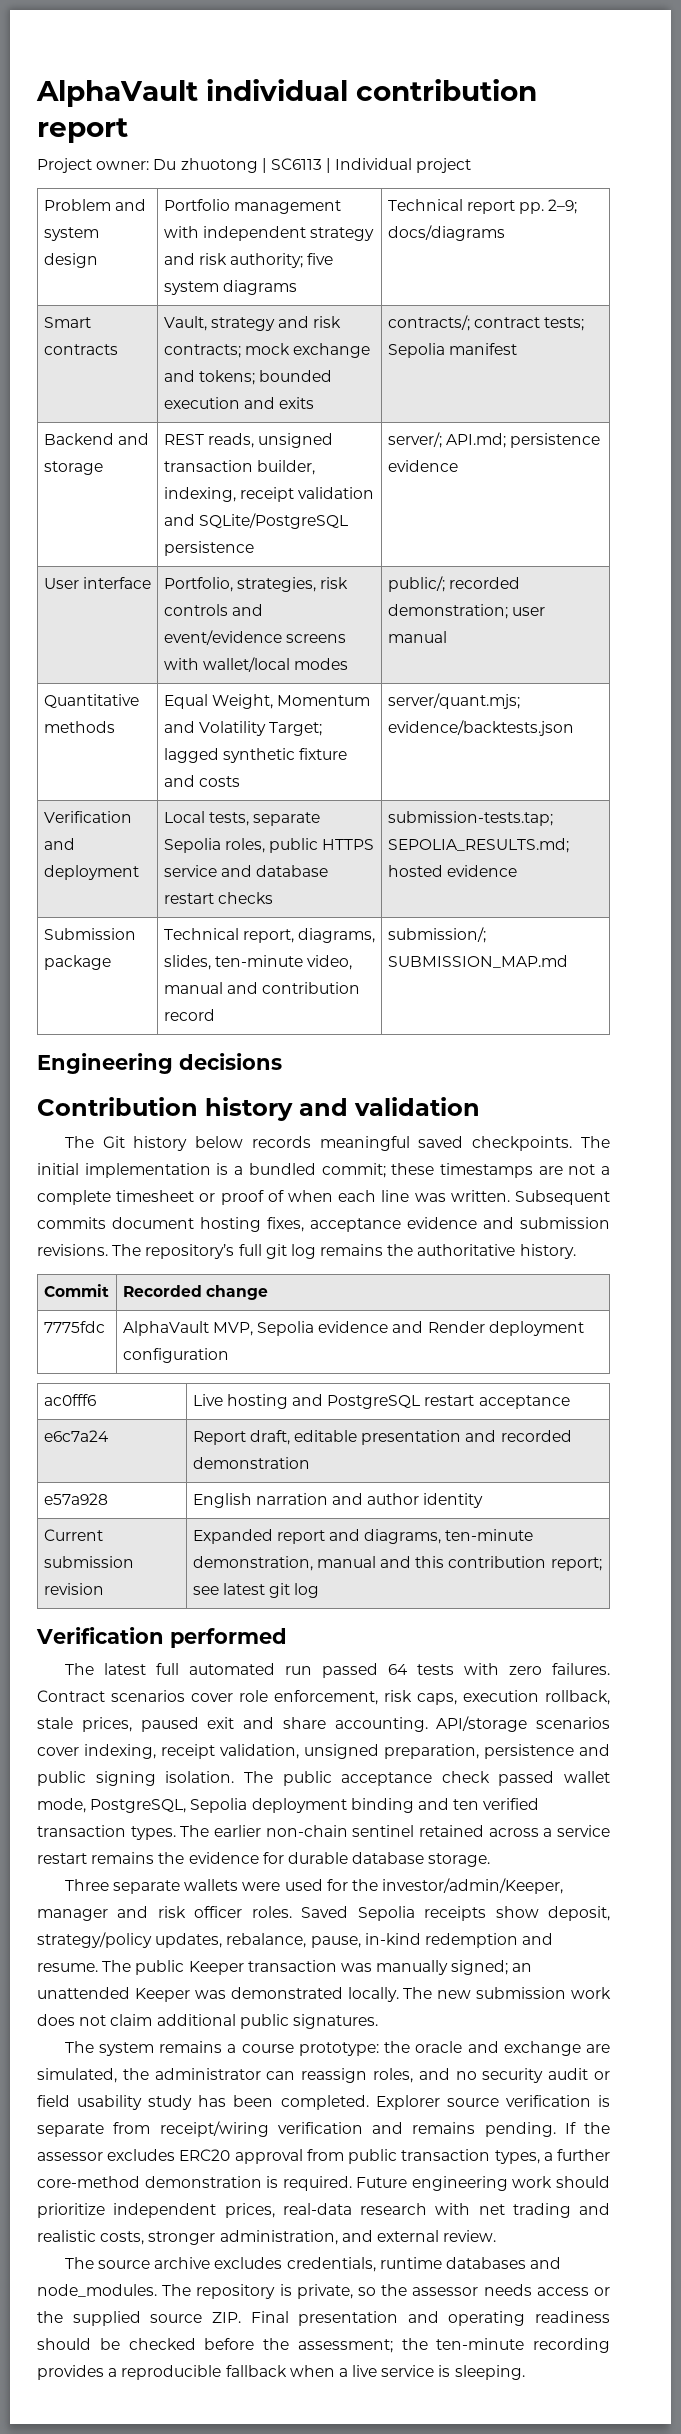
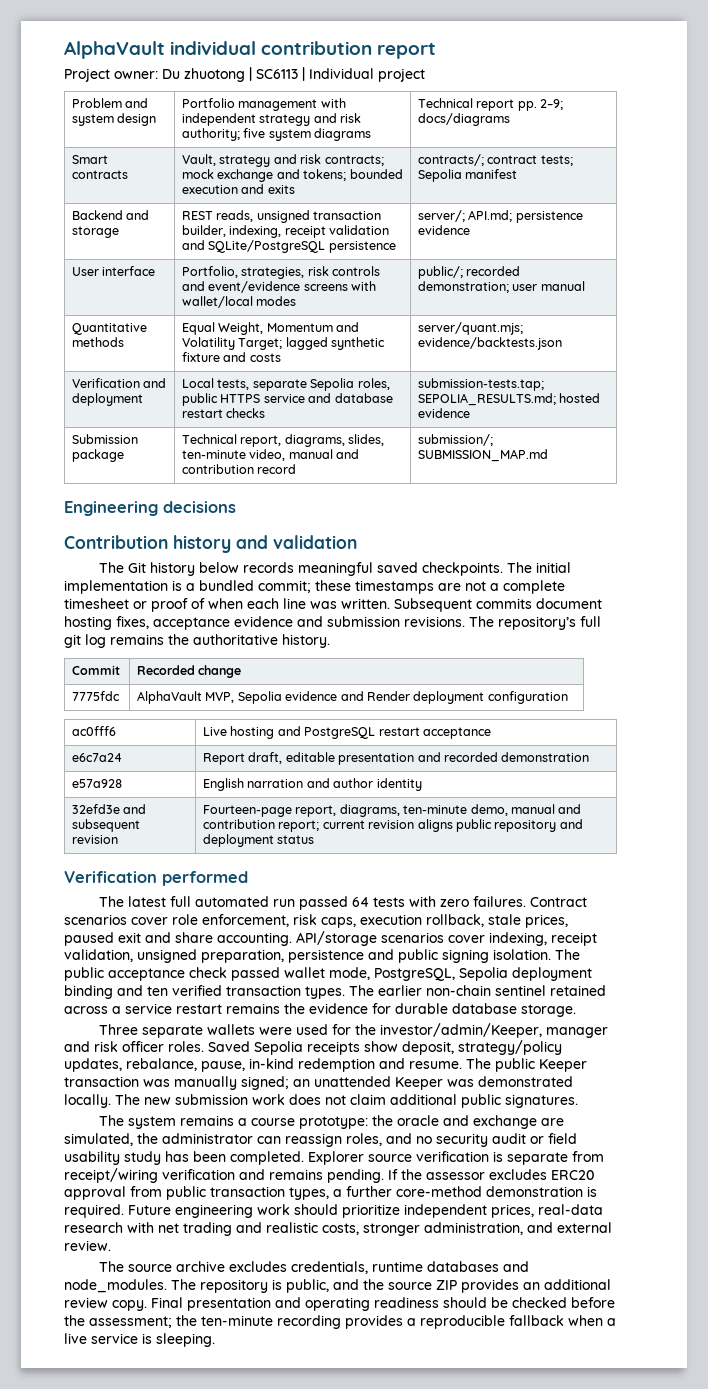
[43,1529,103,1541] [43,1556,134,1568] [43,1583,104,1595] [192,1529,361,1544] Current submission revision | Expanded report and -> [72,804,147,814] [72,819,141,832] [72,835,119,844] [203,805,337,817] 32efd3e and subsequent revision | Fourteen-page report,
[192,1556,445,1571] demonstration, manual and this -> [470,804,582,816] demo, manual and
[192,1583,320,1598] see latest git log -> [322,819,583,832] [203,834,315,847] current revision aligns public repository and deployment status
[296,2284,610,2299] [37,2311,241,2326] private, so the assessor needs access or the supplied source ZIP. -> [286,1279,611,1293] [64,1297,147,1311] public, and the source ZIP provides an additional review copy.

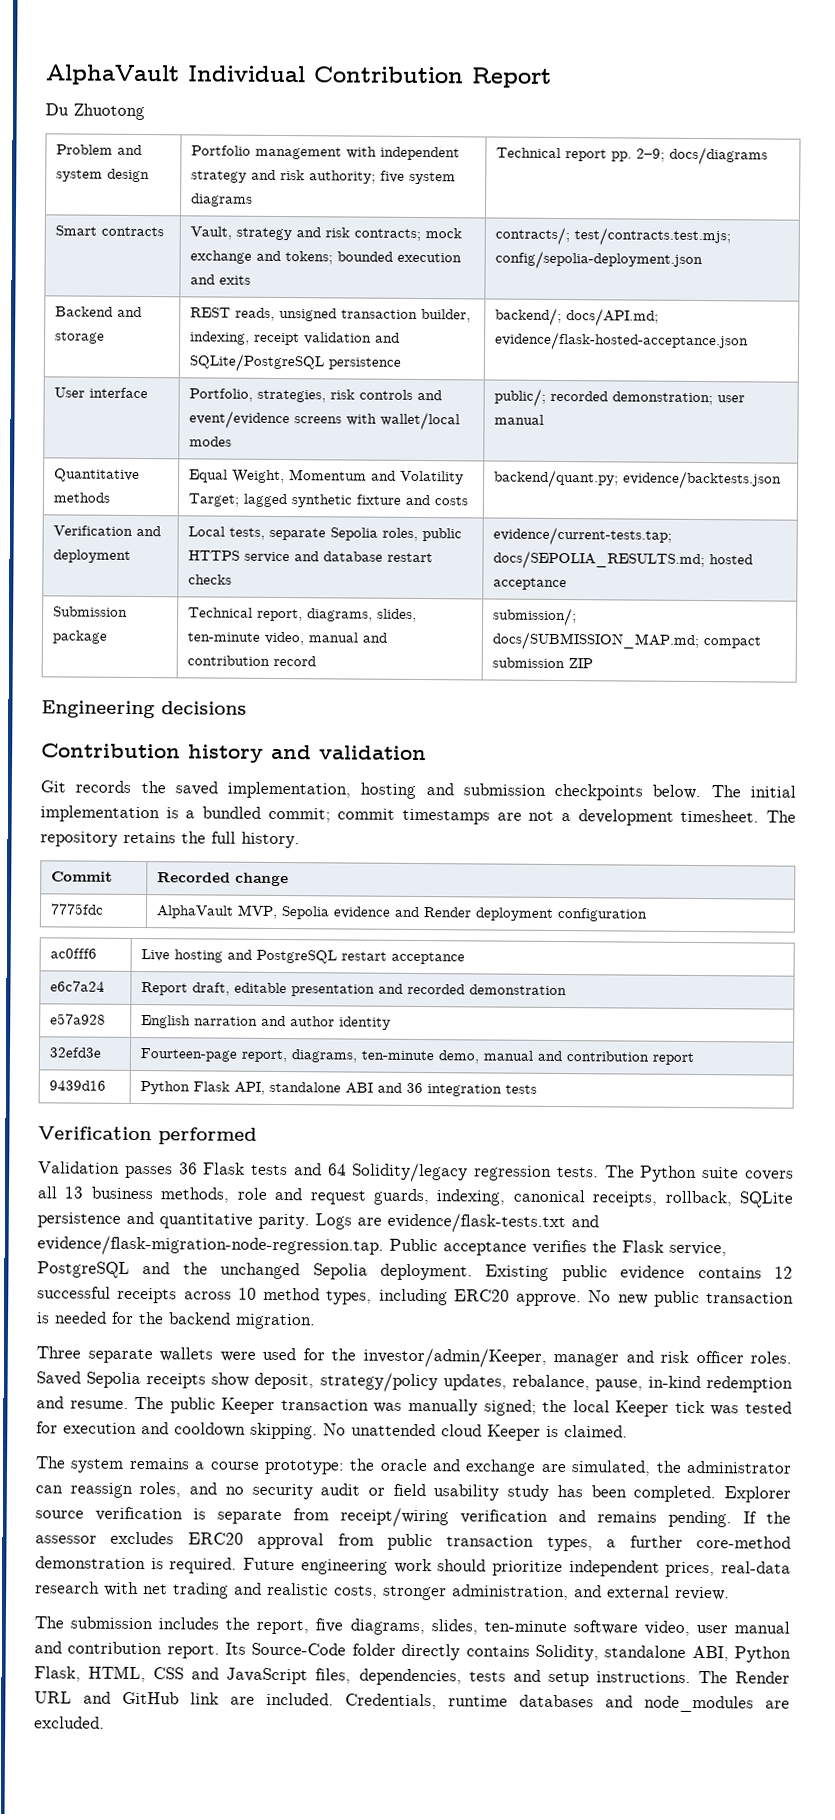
[64,41,437,59] [64,67,425,82] AlphaVault individual contribution report // Project owner: Du zhuotong | SC6113 | Individual project -> [45,64,552,88] [45,103,145,121] AlphaVault Individual Contribution Report // Du Zhuotong
[487,155,573,166] [418,169,518,182] contract tests; Sepolia manifest -> [574,227,732,247] [495,250,704,271] test/contracts.test.mjs; config/sepolia-deployment.json
[418,210,583,223] [418,225,471,235] server/; API.md; persistence evidence -> [495,307,660,327] [495,331,750,352] backend/; docs/API.md; evidence/flask-hosted-acceptance.json
[418,322,524,335] server/quant.mjs; -> [494,469,620,489] backend/quant.py;
[418,378,545,391] [418,393,601,406] [418,408,471,418] submission-tests.tap; SEPOLIA_RESULTS.md; hosted evidence -> [493,526,673,546] [493,550,754,571] [493,577,568,591] evidence/current-tests.tap; docs/SEPOLIA_RESULTS.md; hosted acceptance
[418,449,549,462] SUBMISSION_MAP.md -> [492,631,762,652] [492,657,594,669] docs/SUBMISSION_MAP.md; compact submission ZIP
[98,562,503,576] The Git history below records meaningful saved checkpoints. -> [40,780,702,801] Git records the saved implementation, hosting and submission checkpoints below.
[315,580,351,591] these -> [337,808,396,820] commit
[503,580,565,594] [64,598,602,612] [64,616,601,630] [64,634,278,648] complete timesheet or proof of when each line was written. Subsequent commits document hosting fixes, acceptance evidence and submission revisions. The repository’s full git log remains the authoritative -> [577,809,796,826] [40,831,236,847] development timesheet. The repository retains the full
[123,804,147,814] [72,819,141,832] [72,835,119,844] and subsequent revision -> (103, 1052) none
[278,819,583,832] [203,834,315,847] [64,871,248,886] [98,896,587,910] [64,914,568,928] [64,931,597,946] [64,949,580,963] [64,967,592,981] [64,985,606,999] [64,1003,576,1017] report; current revision aligns public repository and deployment status // Verification performed // The latest full automated run passed 64 tests with zero failures. Contract scenarios cover role enforcement, risk caps, execution rollback, stale prices, paused exit and share accounting. API/storage scenarios cover indexing, receipt validation, unsigned preparation, persistence and public signing isolation. The public acceptance check passed wallet mode, PostgreSQL, Sepolia deployment binding and ten verified transaction types. The earlier non-chain sentinel retained across a service restart remains the evidence for durable database storage. -> [652,1052,695,1065] [49,1080,107,1091] [140,1081,538,1097] [38,1126,257,1145] [38,1161,794,1183] [37,1186,793,1208] [37,1211,599,1234] [37,1235,727,1257] [37,1261,793,1282] [37,1286,794,1308] [37,1311,316,1330] report // 9439d16 | Python Flask API, standalone ABI and 36 integration tests // Verification performed // Validation passes 36 Flask tests and 64 Solidity/legacy regression tests. The Python suite covers all 13 business methods, role and request guards, indexing, canonical receipts, rollback, SQLite persistence and quantitative parity. Logs are evidence/flask-tests.txt and evidence/flask-migration-node-regression.tap. Public acceptance verifies the Flask service, PostgreSQL and the unchanged Sepolia deployment. Existing public evidence contains 12 successful receipts across 10 method types, including ERC20 approve. No new public transaction is needed for the backend migration.
[293,1076,573,1090] [64,1094,578,1108] an unattended Keeper was demonstrated locally. The new submission work does not claim additional public signatures. -> [542,1399,792,1417] [36,1421,628,1441] the local Keeper tick was tested for execution and cooldown skipping. No unattended cloud Keeper is claimed.
[127,1261,529,1274] [64,1279,611,1293] [64,1297,615,1311] [64,1315,616,1329] [64,1333,215,1347] source archive excludes credentials, runtime databases and node_modules. The repository is public, and the source ZIP provides an additional review copy. Final presentation and operating readiness should be checked before the assessment; the ten-minute recording provides a reproducible fallback when a live service is sleeping. -> [70,1616,791,1636] [34,1641,792,1663] [34,1665,791,1687] [34,1691,790,1713] [34,1716,105,1729] submission includes the report, five diagrams, slides, ten-minute software video, user manual and contribution report. Its Source-Code folder directly contains Solidity, standalone ABI, Python Flask, HTML, CSS and JavaScript files, dependencies, tests and setup instructions. The Render URL and GitHub link are included. Credentials, runtime databases and node_modules are excluded.

